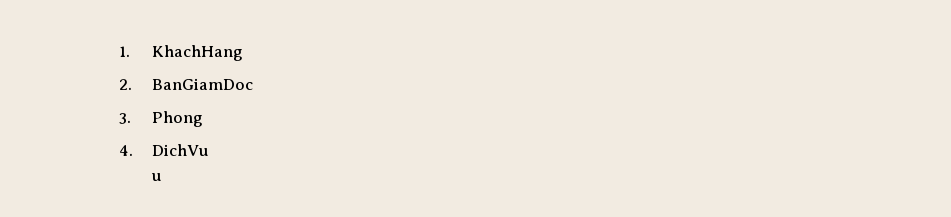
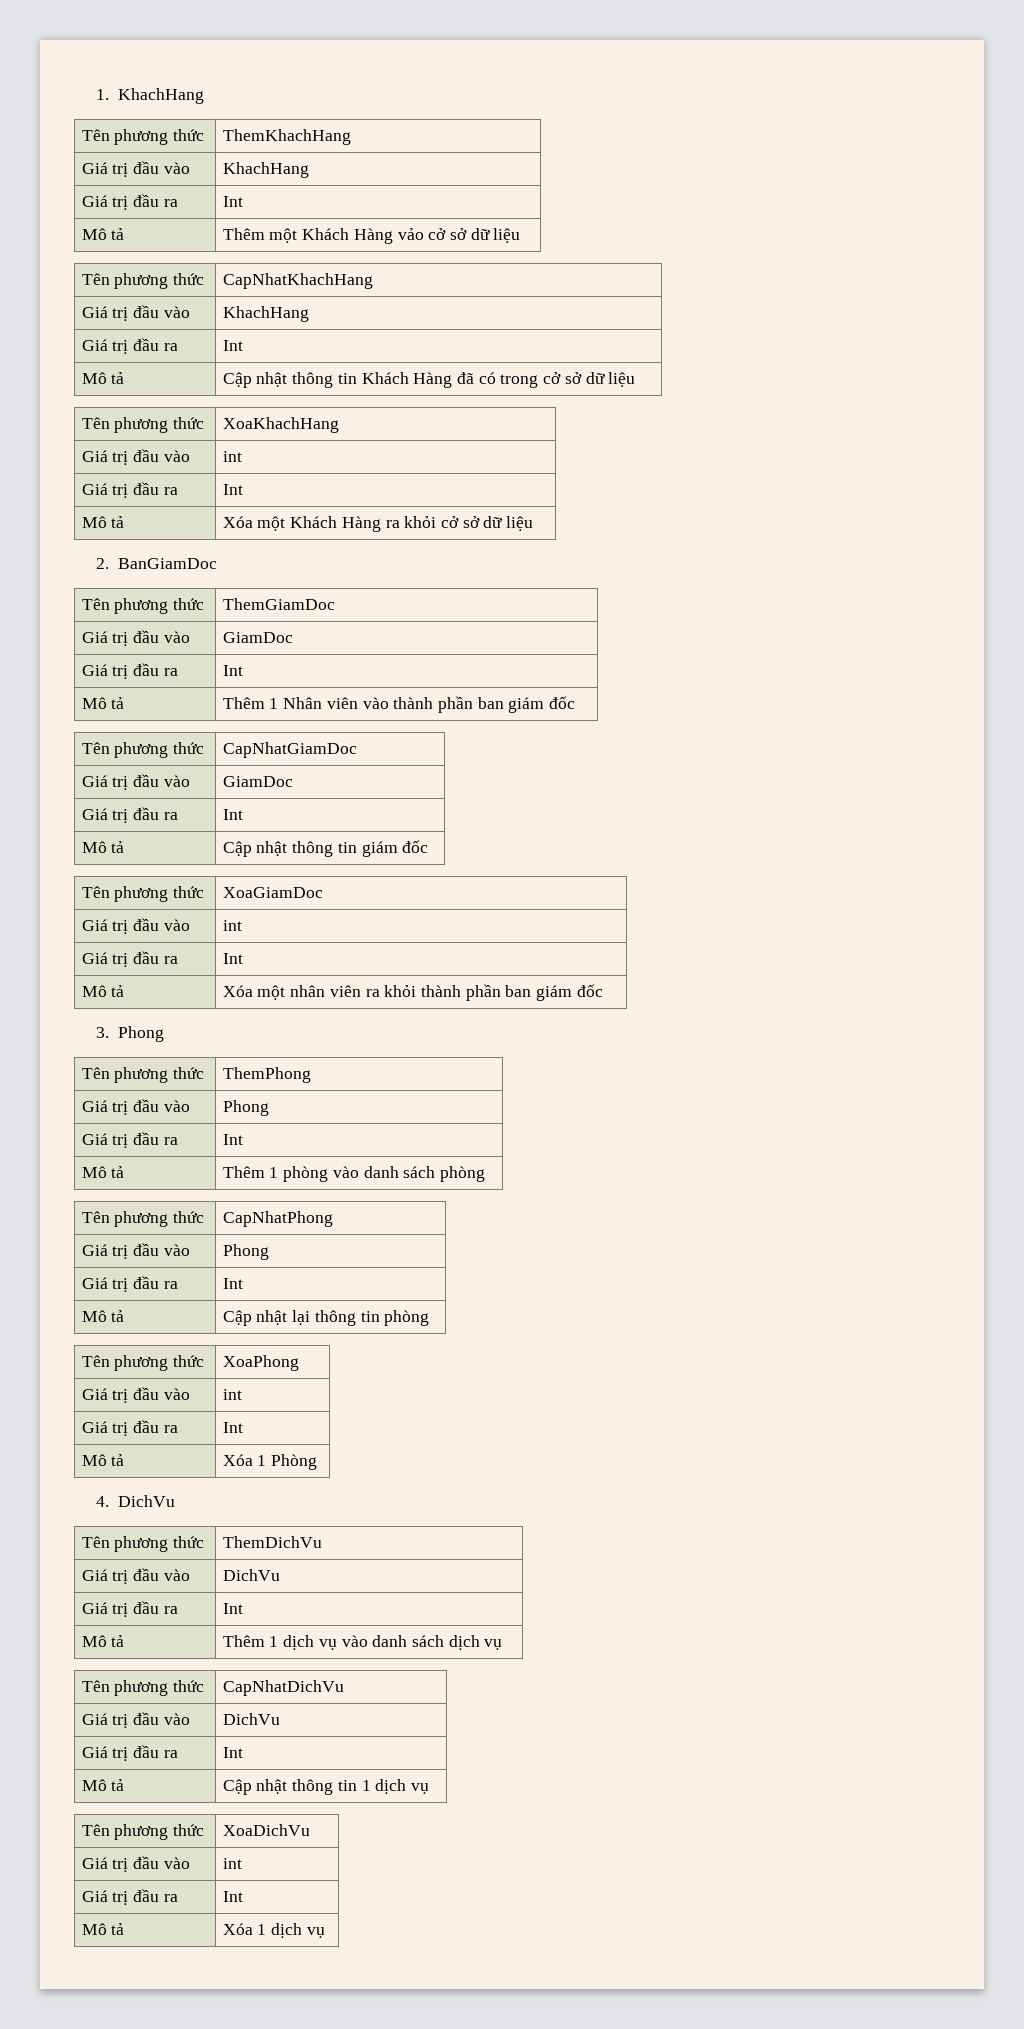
[118,78,253,90] [118,111,203,127] [118,144,208,156] [150,173,161,181] // 2. BanGiamDoc // 3. Phong // 4. DichVu // u -> [81,129,205,145] [222,129,351,145] [81,161,190,177] [222,162,309,178] [81,194,178,210] [222,196,243,207] [81,228,125,240] [222,228,521,244] [81,273,205,289] [222,273,373,289] [81,305,190,321] [222,306,309,322] [81,338,178,354] [222,340,243,351] [81,372,125,384] [222,372,636,388] [81,417,205,433] [222,417,339,433] [81,449,190,465] [222,451,242,462] [81,482,178,498] [222,484,243,495] [81,516,125,528] [222,516,534,532] [95,558,217,569] [81,598,205,614] [222,598,335,610] [81,630,190,646] [222,632,293,643] [81,663,178,679] [222,665,243,676] [81,697,125,709] [222,696,576,713] [81,742,205,758] [222,742,357,758] [81,774,190,790] [222,776,293,787] [81,807,178,823] [222,809,243,820] [81,841,125,853] [222,840,429,857] [81,886,205,902] [222,887,323,898] [81,918,190,934] [222,920,242,931] [81,951,178,967] [222,953,243,964] [81,985,125,997] [222,984,603,1001] [95,1026,164,1042] [81,1067,205,1083] [222,1067,311,1083] [81,1099,190,1115] [222,1100,269,1116] [81,1132,178,1148] [222,1134,243,1145] [81,1166,125,1178] [222,1166,486,1182] [81,1211,205,1227] [222,1211,333,1227] [81,1243,190,1259] [222,1244,269,1260] [81,1276,178,1292] [222,1278,243,1289] [81,1310,125,1322] [222,1310,430,1326] [81,1355,205,1371] [222,1355,299,1371] [81,1387,190,1403] [222,1389,242,1400] [81,1420,178,1436] [222,1422,243,1433] [81,1454,125,1466] [222,1454,318,1470] [95,1495,175,1507] [81,1536,205,1552] [222,1536,322,1548] [81,1568,190,1584] [222,1569,280,1581] [81,1601,178,1617] [222,1603,243,1614] [81,1635,125,1647] [222,1635,503,1650] [81,1680,205,1696] [222,1680,344,1696] [81,1712,190,1728] [222,1713,280,1725] [81,1745,178,1761] [222,1747,243,1758] [81,1779,125,1791] [222,1779,430,1795] [81,1824,205,1840] [222,1824,310,1836] [81,1856,190,1872] [222,1858,242,1869] [81,1889,178,1905] [222,1891,243,1902] [81,1923,125,1935] [222,1923,325,1938] // Tên phương thức | ThemKhachHang // Giá trị đầu vào | KhachHang // Giá trị đầu ra | Int // Mô tả | Thêm một Khách Hàng vảo cở sở dữ liệu // Tên phương thức | CapNhatKhachHang // Giá trị đầu vào | KhachHang // Giá trị đầu ra | Int // Mô tả | Cập nhật thông tin Khách Hàng đã có trong cở sở dữ liệu // Tên phương thức | XoaKhachHang // Giá trị đầu vào | int // Giá trị đầu ra | Int // Mô tả | Xóa một Khách Hàng ra khỏi cở sở dữ liệu // 2. BanGiamDoc // Tên phương thức | ThemGiamDoc // Giá trị đầu vào | GiamDoc // Giá trị đầu ra | Int // Mô tả | Thêm 1 Nhân viên vào thành phần ban giám đốc // Tên phương thức | CapNhatGiamDoc // Giá trị đầu vào | GiamDoc // Giá trị đầu ra | Int // Mô tả | Cập nhật thông tin giám đốc // Tên phương thức | XoaGiamDoc // Giá trị đầu vào | int // Giá trị đầu ra | Int // Mô tả | Xóa một nhân viên ra khỏi thành phần ban giám đốc // 3. Phong // Tên phương thức | ThemPhong // Giá trị đầu vào | Phong // Giá trị đầu ra | Int // Mô tả | Thêm 1 phòng vào danh sách phòng // Tên phương thức | CapNhatPhong // Giá trị đầu vào | Phong // Giá trị đầu ra | Int // Mô tả | Cập nhật lại thông tin phòng // Tên phương thức | XoaPhong // Giá trị đầu vào | int // Giá trị đầu ra | Int // Mô tả | Xóa 1 Phòng // 4. DichVu // Tên phương thức | ThemDichVu // Giá trị đầu vào | DichVu // Giá trị đầu ra | Int // Mô tả | Thêm 1 dịch vụ vào danh sách dịch vụ // Tên phương thức | CapNhatDichVu // Giá trị đầu vào | DichVu // Giá trị đầu ra | Int // Mô tả | Cập nhật thông tin 1 dịch vụ // Tên phương thức | XoaDichVu // Giá trị đầu vào | int // Giá trị đầu ra | Int // Mô tả | Xóa 1 dịch vụ

